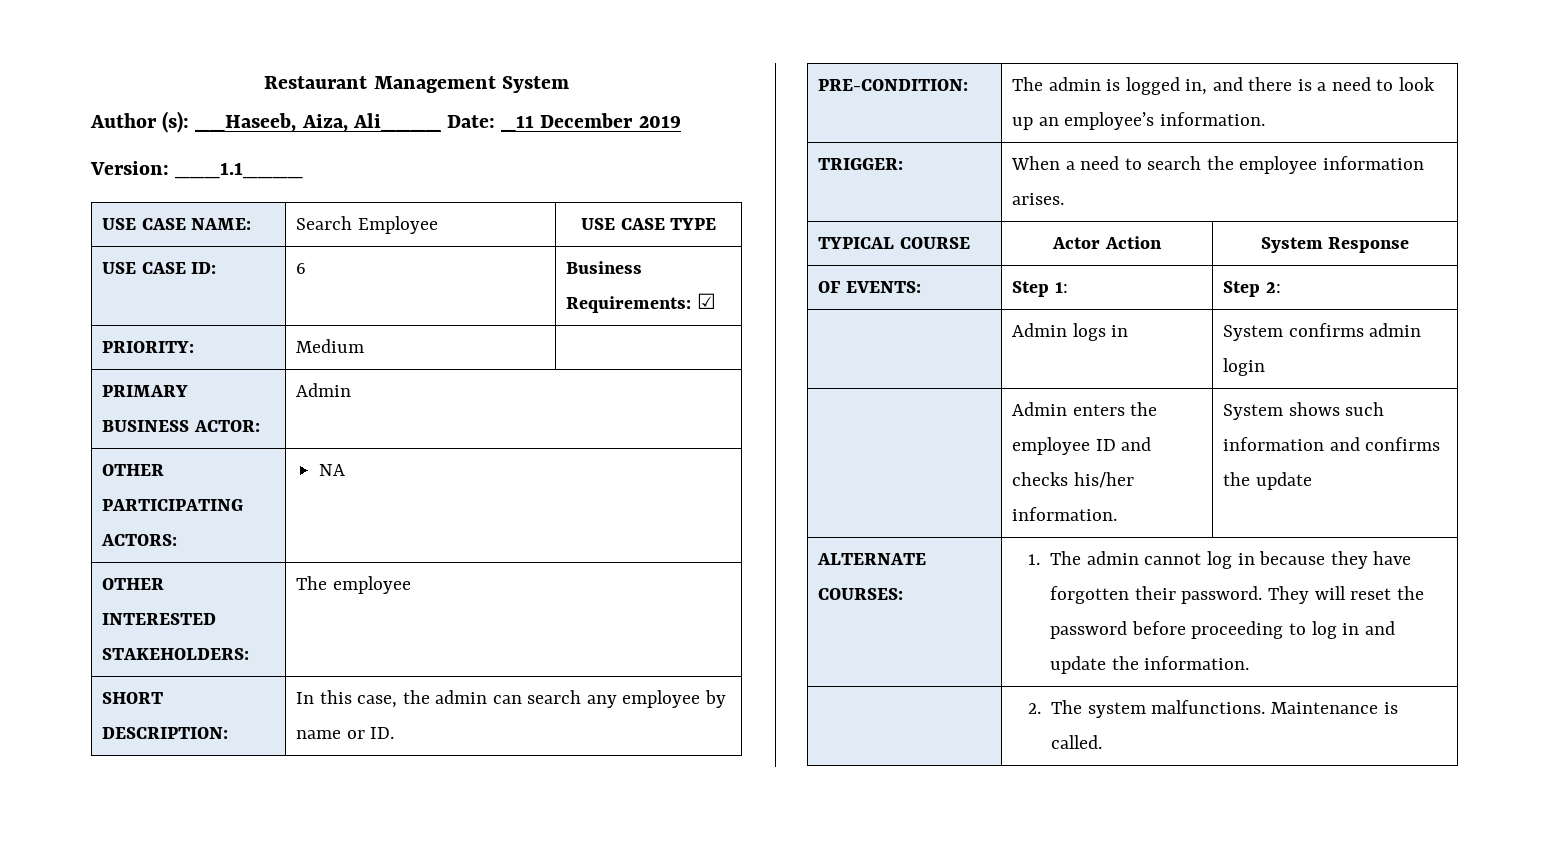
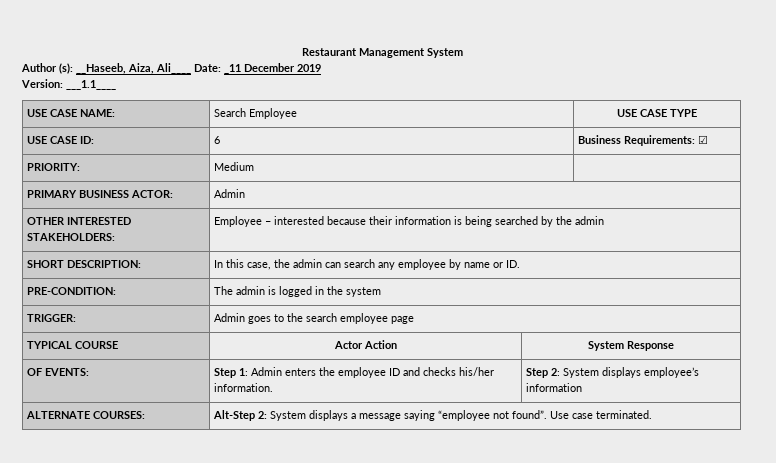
[102,464,165,476] [102,499,244,511] [101,534,178,546] [318,464,345,476] // OTHER PARTICIPATING ACTORS: | NA -> (245, 193) none
[296,576,411,594] The employee -> [213,216,604,227] Employee – interested because their information is being searched by the admin
[1185,77,1435,95] [1012,112,1265,130] [818,158,904,170] [1011,156,1424,174] [1012,193,1065,205] in, and there is a need to look up an employee’s information. // TRIGGER: | When a need to search the employee information arises. -> [314,286,381,297] [26,314,76,322] [213,313,414,324] in the system // TRIGGER: | Admin goes to the search employee page
[1223,281,1281,297] [1012,323,1129,341] [1223,323,1422,341] [1223,358,1266,376] | Step 2: // | Admin logs in | System confirms admin login // | -> (248, 372) none
[1223,402,1385,420] [1223,437,1441,451] [1223,472,1312,490] [817,553,927,565] [818,588,904,600] [1028,551,1412,569] [1050,586,1424,604] [1050,621,1395,639] [1050,656,1250,674] [1028,700,1398,718] [1051,735,1103,749] System shows such information and confirms the update // ALTERNATE COURSES: | 1. The admin cannot log in because they have forgotten their password. They will reset the password before proceeding to log in and update the information. // | 2. The system malfunctions. Maintenance is called. -> [525,367,699,378] [525,383,582,392] [25,411,145,419] [212,410,652,421] Step 2: System displays employee’s information // ALTERNATE COURSES: | Alt-Step 2: System displays a message saying “employee not found”. Use case terminated.

